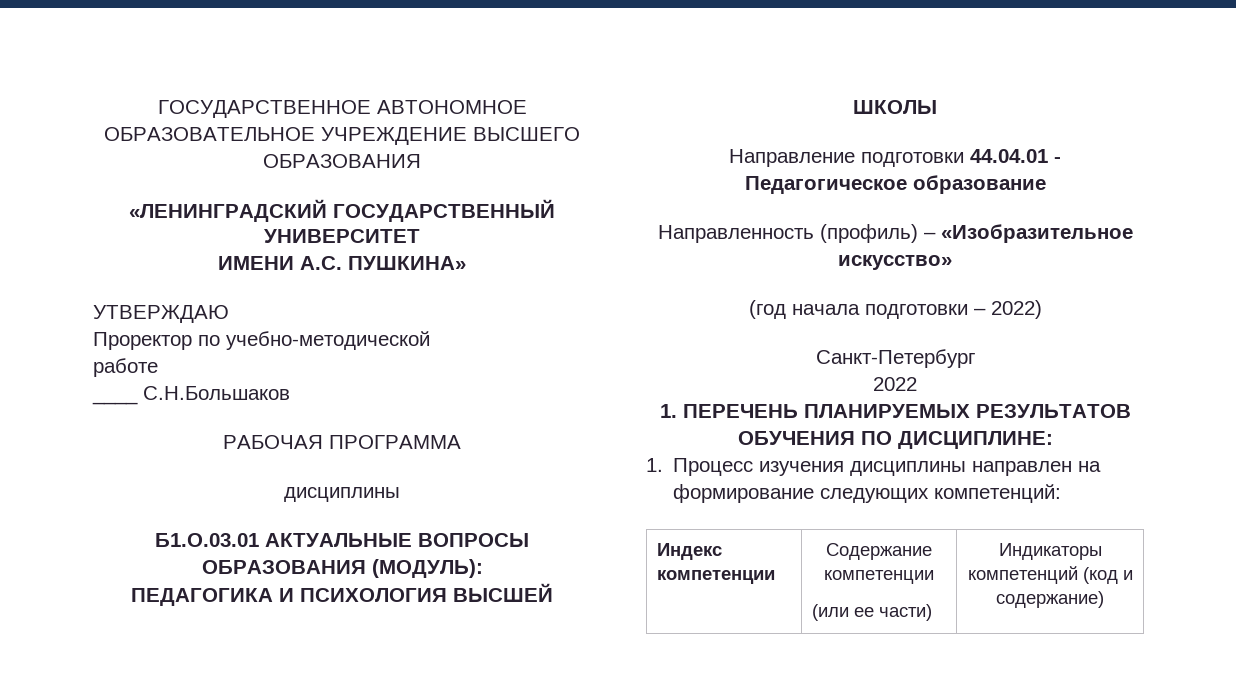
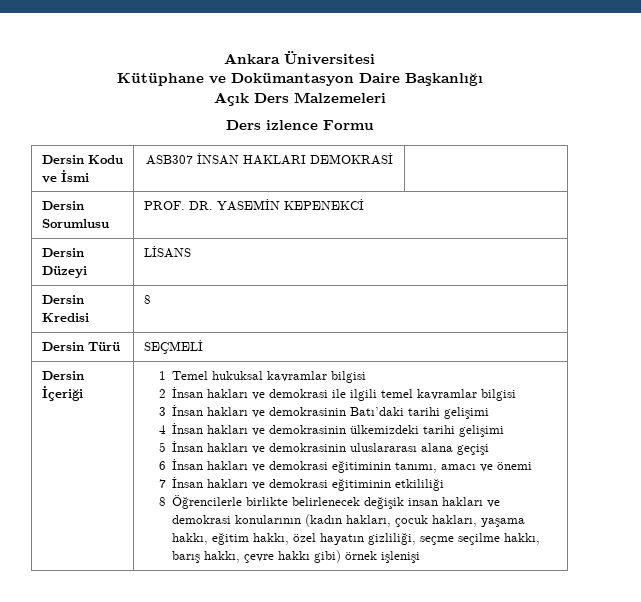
[157,100,527,118] [104,127,580,145] [263,154,421,168] [129,199,555,222] [264,229,420,243] [218,256,466,270] [93,305,229,323] [93,331,430,350] [93,358,158,377] [92,400,138,405] [143,386,290,400] [223,435,461,449] [284,487,400,502] [155,533,529,547] [201,559,483,578] [131,583,553,606] [853,100,937,114] [729,149,1061,167] [744,175,1046,194] [657,224,1133,243] [838,255,952,270] [748,300,1042,319] [815,349,975,368] [873,377,917,391] [659,404,1131,418] [737,431,1053,449] [646,458,1102,476] [673,484,1062,503] [657,543,723,560] [657,570,776,584] [826,543,932,560] [824,570,934,584] [812,604,933,621] [998,543,1102,560] [967,566,1133,584] [996,591,1104,608] ГОСУДАРСТВЕННОЕ АВТОНОМНОЕ ОБРАЗОВАТЕЛЬНОЕ УЧРЕЖДЕНИЕ ВЫСШЕГО ОБРАЗОВАНИЯ // «ЛЕНИНГРАДСКИЙ ГОСУДАРСТВЕННЫЙ УНИВЕРСИТЕТ // ИМЕНИ А.С. ПУШКИНА» // УТВЕРЖДАЮ // Проректор по учебно-методической // работе // ____ С.Н.Большаков // РАБОЧАЯ ПРОГРАММА // дисциплины // Б1.О.03.01 АКТУАЛЬНЫЕ ВОПРОСЫ ОБРАЗОВАНИЯ (МОДУЛЬ): // ПЕДАГОГИКА И ПСИХОЛОГИЯ ВЫСШЕЙ ШКОЛЫ // Направление подготовки 44.04.01 - Педагогическое образование // Направленность (профиль) – «Изобразительное искусство» // (год начала подготовки – 2022) // Санкт-Петербург // 2022 // 1. ПЕРЕЧЕНЬ ПЛАНИРУЕМЫХ РЕЗУЛЬТАТОВ ОБУЧЕНИЯ ПО ДИСЦИПЛИНЕ: // 1. Процесс изучения дисциплины направлен на формирование следующих компетенций: // Индекс компетенции | Содержание компетенции // (или ее части) | Индикаторы компетенций (код и содержание) -> [224,51,375,65] [116,73,483,86] [213,92,386,106] [225,120,374,130] [41,155,123,164] [41,170,89,183] [145,153,393,165] [41,201,84,210] [41,219,109,228] [143,199,364,211] [41,248,84,257] [41,266,87,278] [143,246,191,258] [41,295,84,304] [41,313,89,322] [143,295,151,304] [41,342,120,351] [143,340,203,354] [41,371,84,380] [41,386,83,401] [158,371,366,383] [158,387,516,401] [158,405,489,419] [158,423,504,437] [158,441,489,455] [158,459,532,473] [158,477,444,491] [158,495,500,509] [171,514,525,527] [171,533,540,545] [171,550,420,563] Ankara Üniversitesi // Kütüphane ve Dokümantasyon Daire Başkanlığı // Açık Ders Malzemeleri // Ders izlence Formu // Dersin Kodu ve İsmi | ASB307 İNSAN HAKLARI DEMOKRASİ | // Dersin Sorumlusu | PROF. DR. YASEMİN KEPENEKCİ // Dersin Düzeyi | LİSANS // Dersin Kredisi | 8 // Dersin Türü | SEÇMELİ // Dersin İçeriği | 1 Temel hukuksal kavramlar bilgisi // 2 İnsan hakları ve demokrasi ile ilgili temel kavramlar bilgisi // 3 İnsan hakları ve demokrasinin Batı’daki tarihi gelişimi // 4 İnsan hakları ve demokrasinin ülkemizdeki tarihi gelişimi // 5 İnsan hakları ve demokrasinin uluslararası alana geçişi // 6 İnsan hakları ve demokrasi eğitiminin tanımı, amacı ve önemi // 7 İnsan hakları ve demokrasi eğitiminin etkililiği // 8 Öğrencilerle birlikte belirlenecek değişik insan hakları ve demokrasi konularının (kadın hakları, çocuk hakları, yaşama hakkı, eğitim hakkı, özel hayatın gizliliği, seçme seçilme hakkı, barış hakkı, çevre hakkı gibi) örnek işlenişi

